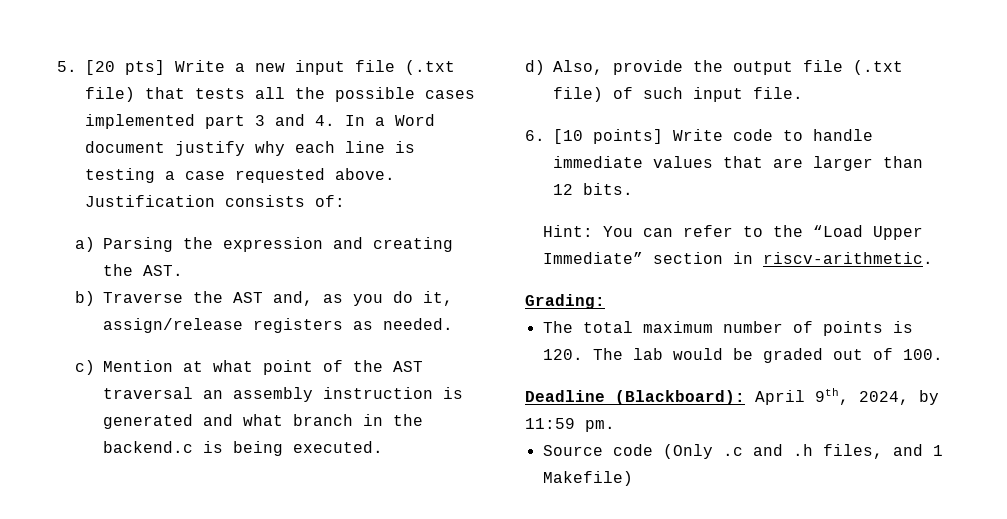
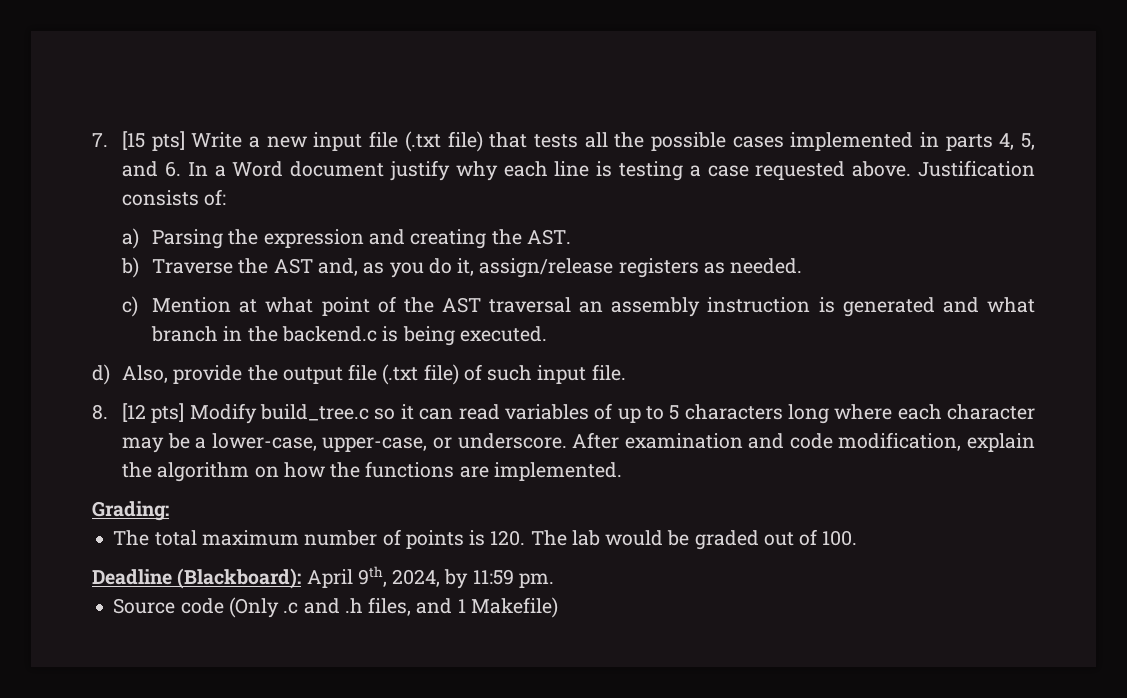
[57,60,115,75] 5. [20 -> [92,131,146,150] 7. [15
[205,114,335,129] part 3 and 4. -> [919,132,1035,151] [122,161,181,177] in parts 4, 5, and 6.
[525,129,873,144] [553,156,923,171] [553,183,633,195] [542,225,923,240] [542,252,933,264] 6. [10 points] Write code to handle immediate values that are larger than 12 bits. // Hint: You can refer to the “Load Upper Immediate” section in riscv-arithmetic. -> [92,403,1036,424] [122,432,1035,453] [122,461,622,482] 8. [12 pts] Modify build_tree.c so it can read variables of up to 5 characters long where each character may be a lower-case, upper-case, or underscore. After examination and code modification, explain the algorithm on how the functions are implemented.

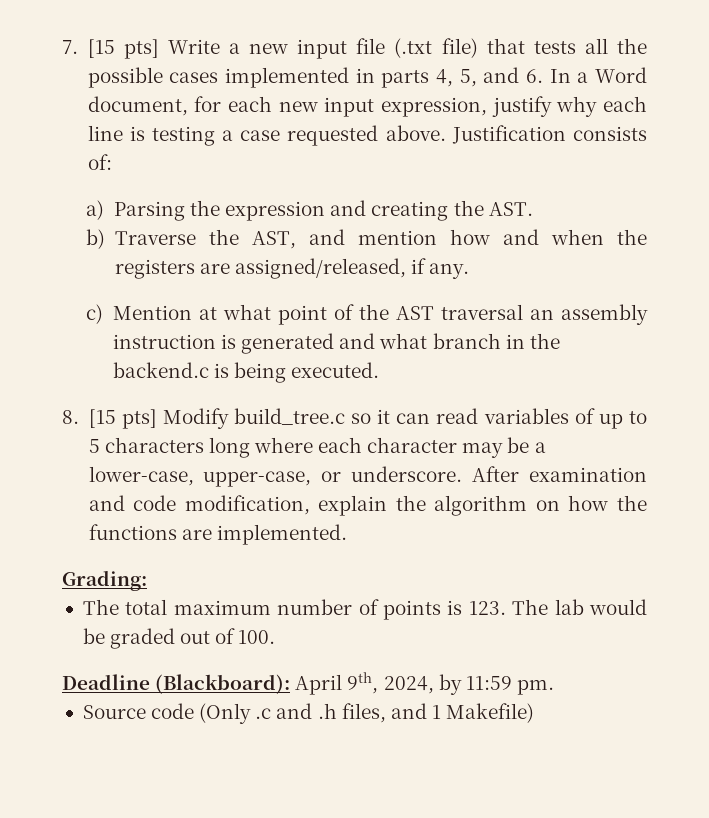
[290,161,385,177] document -> [87,96,487,117] document, for each new input expression,
[273,258,803,278] AST and, as you do it, assign/release registers as needed. -> [251,229,647,249] [114,258,470,279] AST, and mention how and when the registers are assigned/released, if any.
[92,364,626,385] [92,403,147,422] d) Also, provide the output file (.txt file) of such input file. // 8. [12 -> [62,409,116,428] 8. [15
[490,530,526,546] 120. -> [468,601,506,615] 123.

